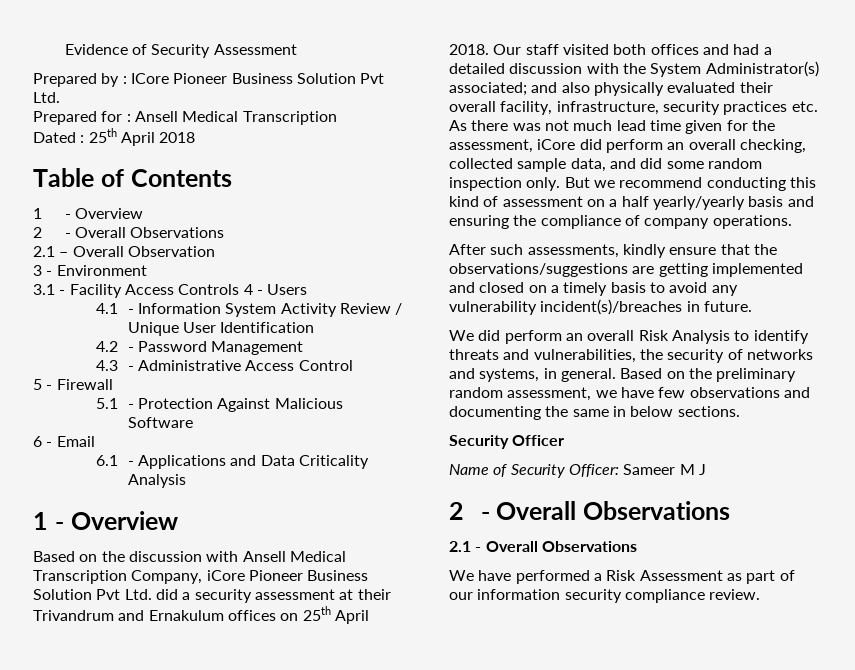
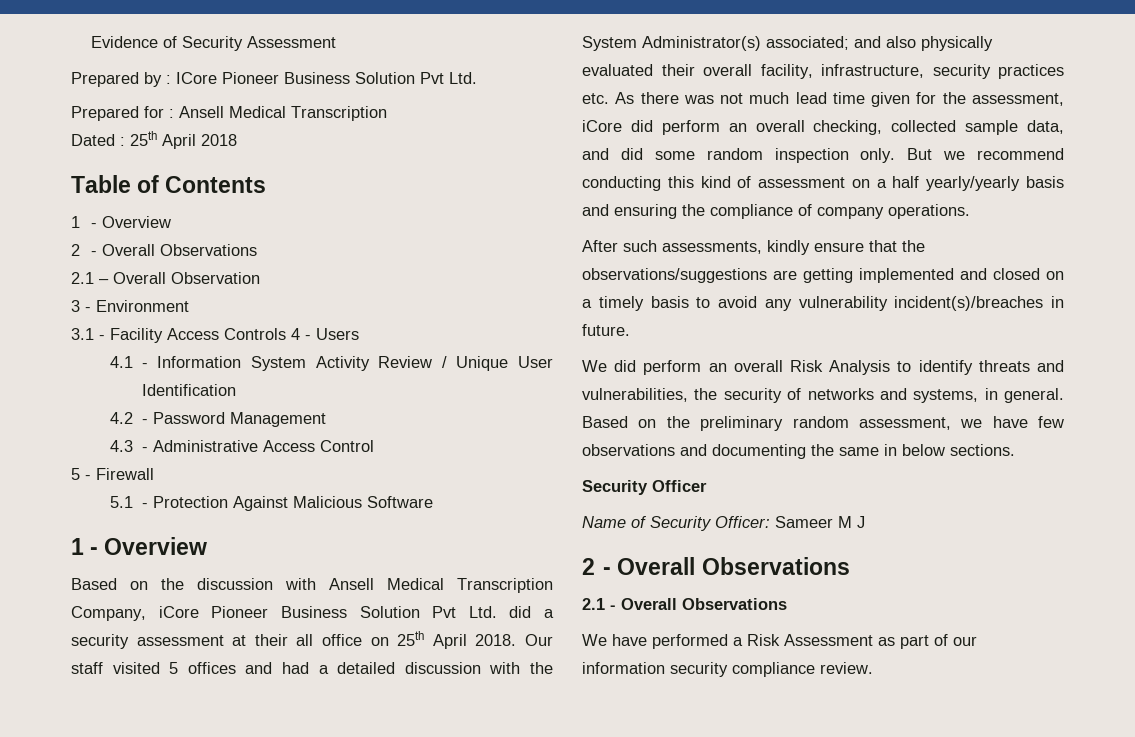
[33,436,95,447] [96,455,369,469] [127,474,186,488] // 6 - Email // 6.1 - Applications and Data Criticality Analysis -> (433, 502) none
[33,610,276,621] Trivandrum and Ernakulum offices -> [296,634,362,646] all office
[613,44,647,55] both -> [169,662,179,674] 5

